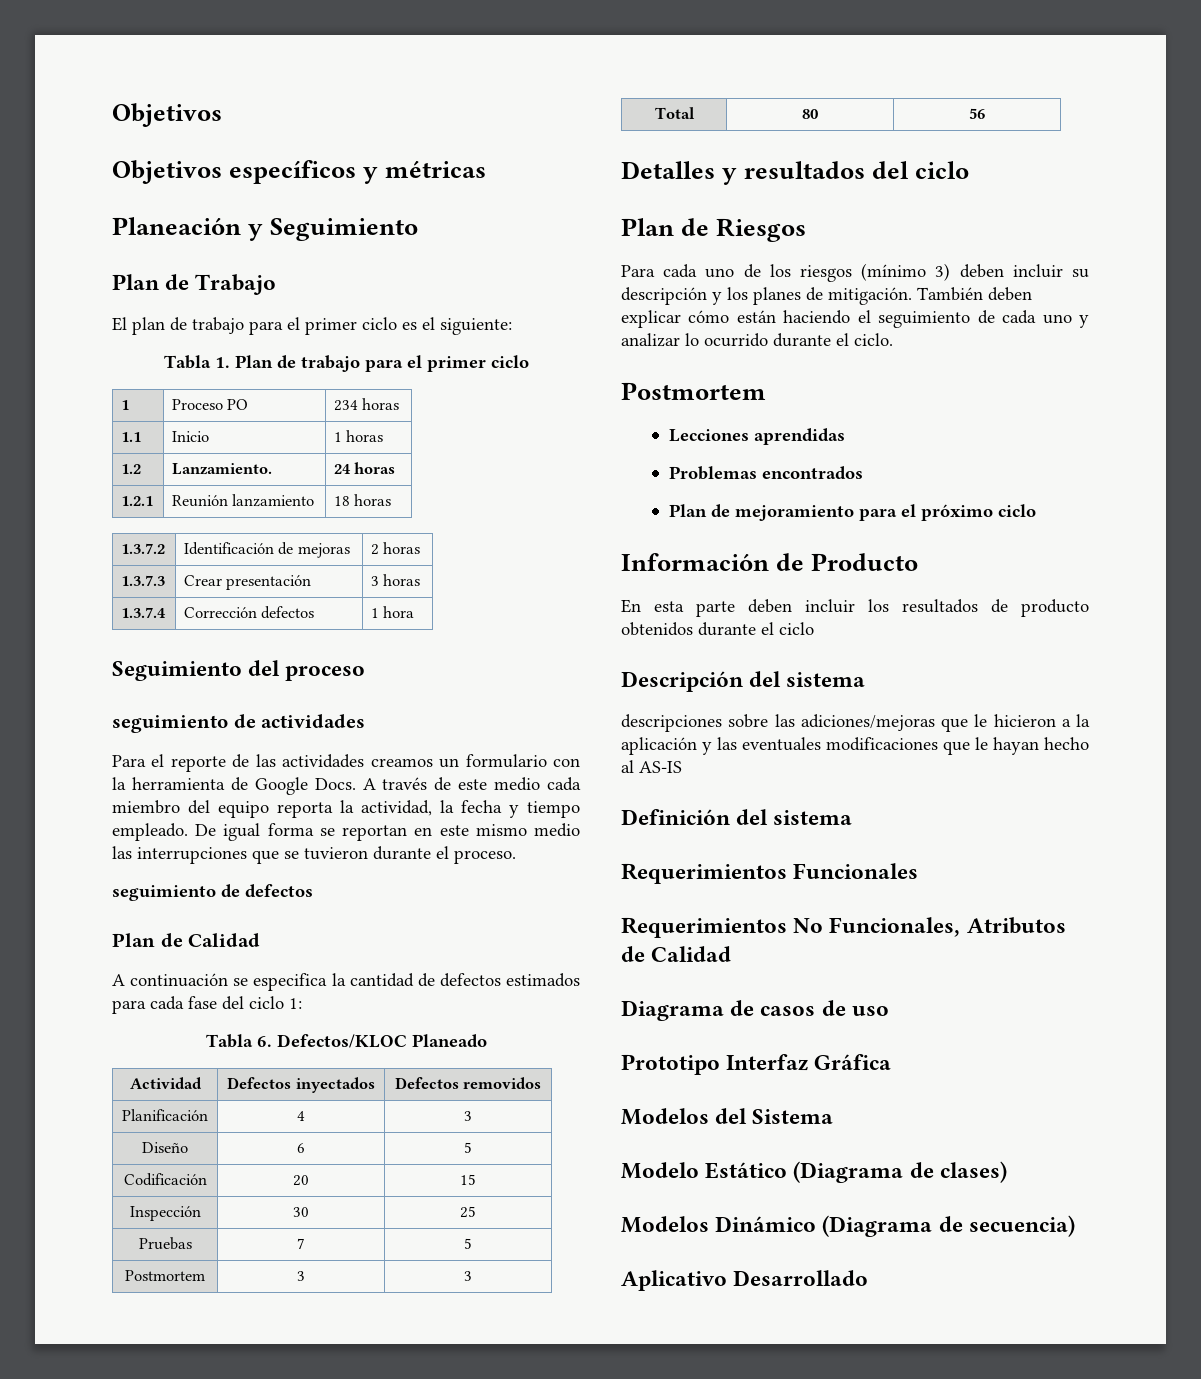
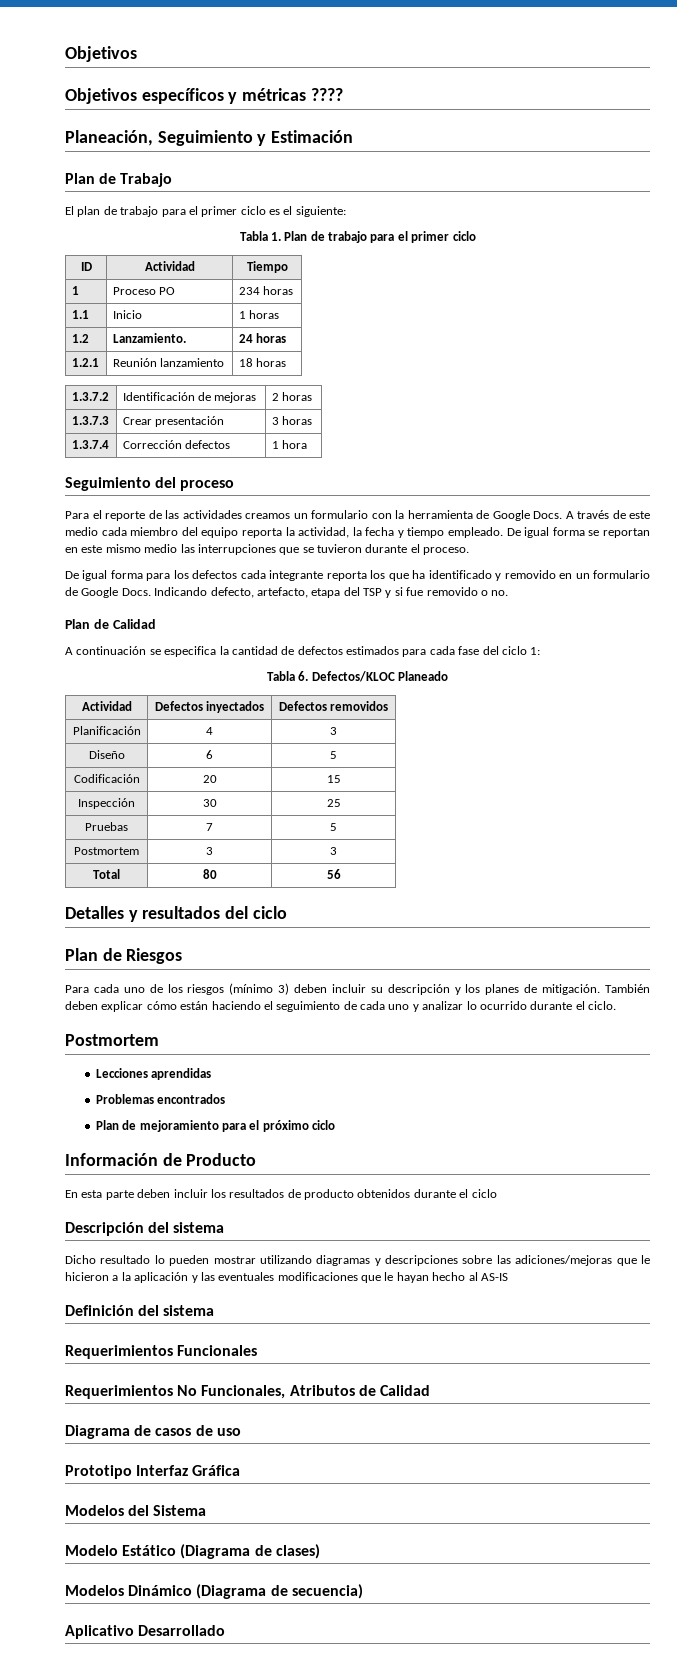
[112,217,419,241] // Planeación y Seguimiento -> [310,88,343,101] [65,130,354,146] ???? // Planeación, Seguimiento y Estimación
(529, 361) none -> [80,262,92,271] [144,261,195,271] [246,261,288,273] // ID | Actividad | Tiempo
[112,714,366,733] // seguimiento de actividades -> (235, 485) none
[112,884,313,901] seguimiento de defectos -> [65,570,651,581] [65,587,509,598] De igual forma para los defectos cada integrante reporta los que ha identificado y removido en un formulario de Google Docs. Indicando defecto, artefacto, etapa del TSP y si fue removido o no.
(866, 679) none -> [65,1255,381,1266] Dicho resultado lo pueden mostrar utilizando diagramas y

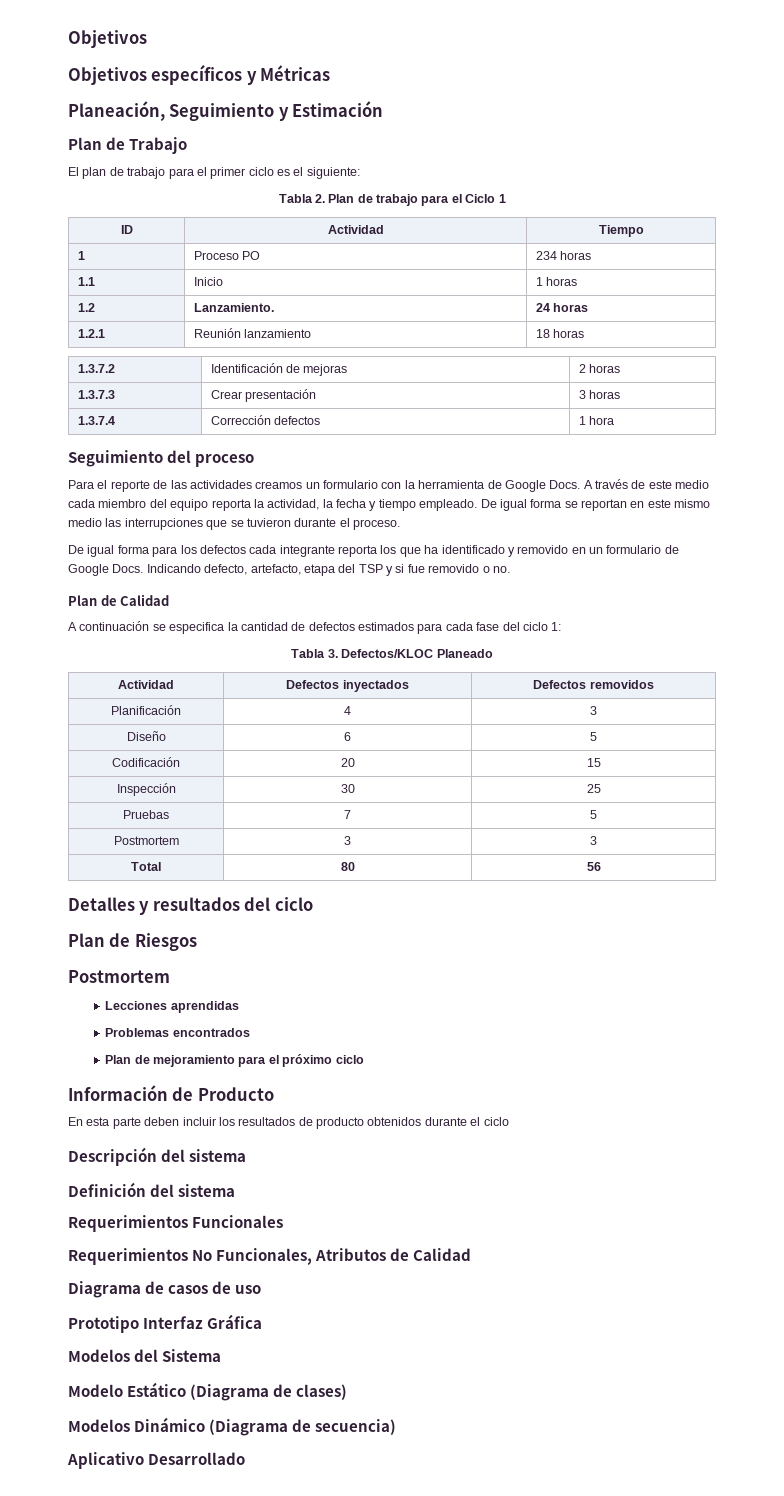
[242,88,343,101] métricas ???? -> [260,65,331,81] Métricas
[270,232,281,241] 1. -> [314,194,325,203] 2.
[411,231,476,243] primer ciclo -> [465,194,506,203] Ciclo 1
[298,671,309,681] 6. -> [327,649,338,658] 3.
[65,983,650,995] [65,1001,616,1012] // Para cada uno de los riesgos (mínimo 3) deben incluir su descripción y los planes de mitigación. También deben explicar cómo están haciendo el seguimiento de cada uno y analizar lo ocurrido durante el ciclo. -> (197, 942) none
[65,1255,650,1266] [65,1272,508,1283] // Dicho resultado lo pueden mostrar utilizando diagramas y descripciones sobre las adiciones/mejoras que le hicieron a la aplicación y las eventuales modificaciones que le hayan hecho al AS-IS -> (247, 1155) none

